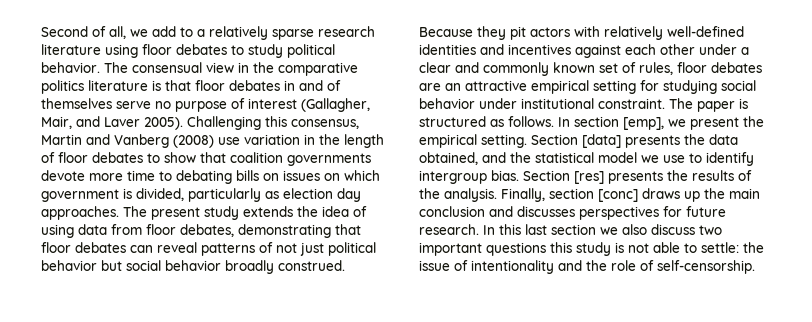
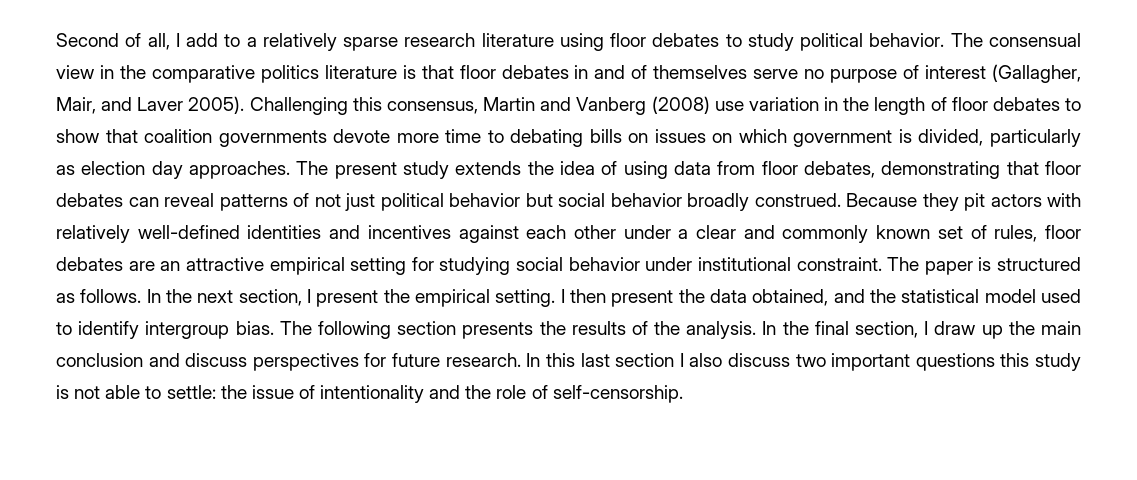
[130,29,148,37] we -> [175,33,180,47] I
[574,116,686,130] section [emp], we -> [166,289,311,306] the next section, I
[531,134,680,148] Section [data] presents -> [560,289,674,307] I then present
[641,155,685,163] we use -> [1041,289,1082,303] used
[523,170,604,184] Section [res] -> [279,321,457,339] The following section
[501,188,680,202] Finally, section [conc] draws -> [762,321,976,338] In the final section, I draw
[517,206,575,217] discusses -> [185,353,248,367] discuss
[600,227,618,235] we -> [679,353,684,367] I

